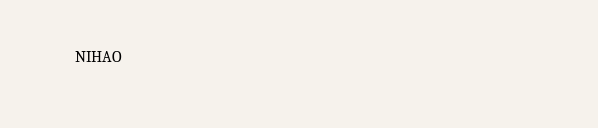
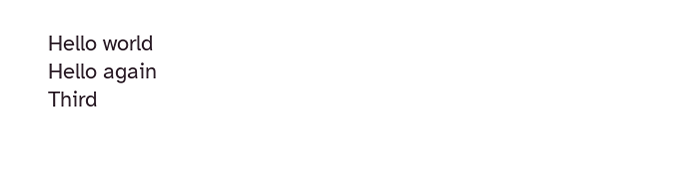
[75,51,122,62] NIHAO -> [47,35,153,51] [47,62,157,84] [48,90,98,107] Hello world // Hello again // Third

